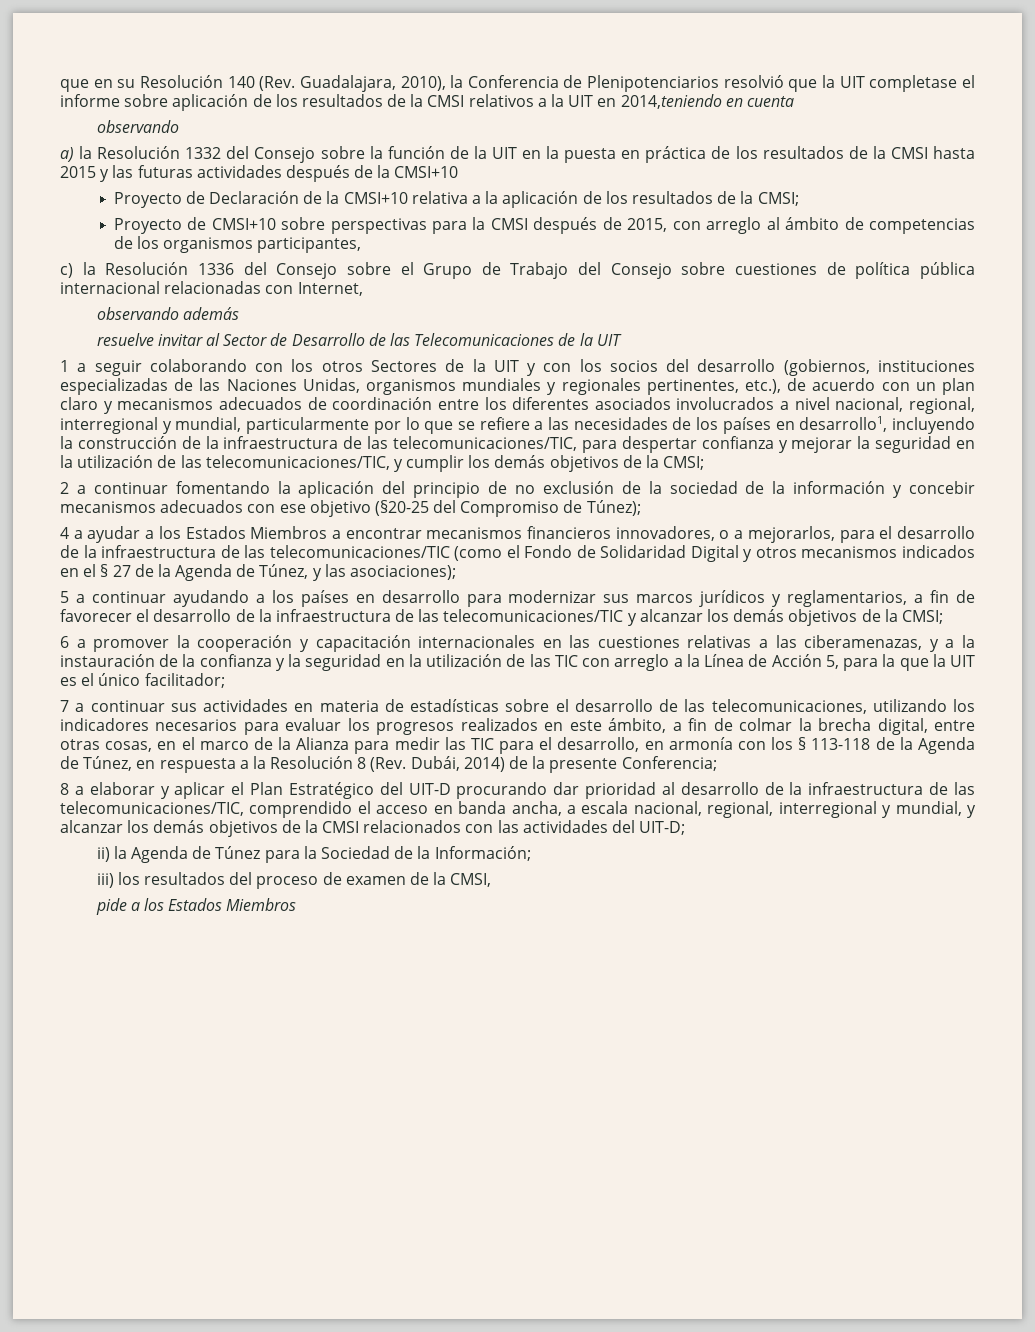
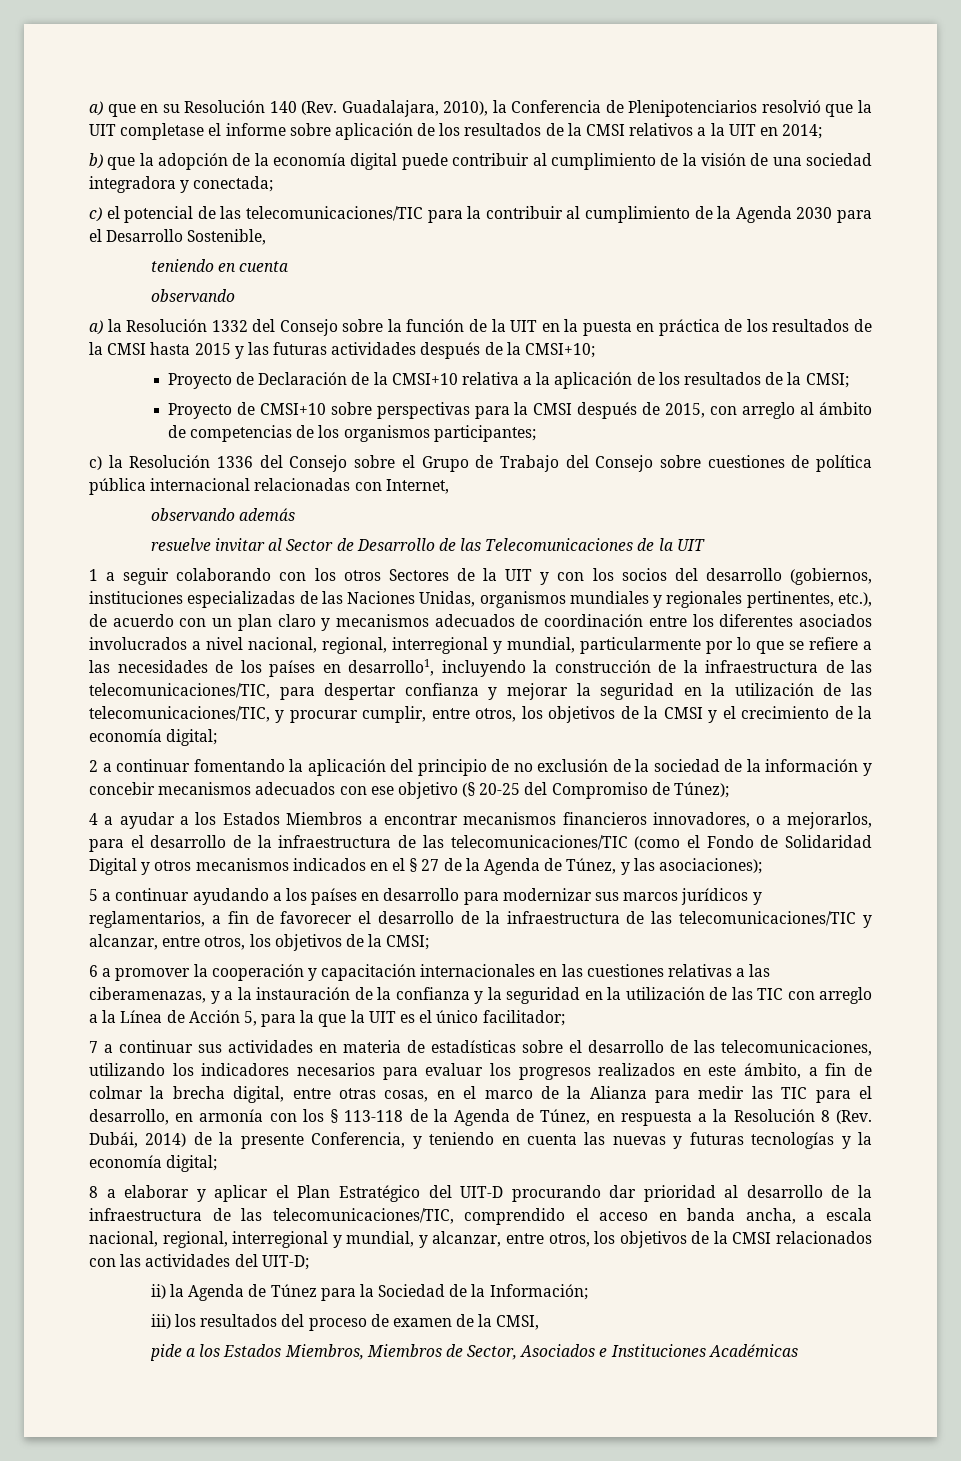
(60, 85) none -> [89,101,103,116] a)
[620,94,722,109] 2014,teniendo -> [782,124,823,139] [89,153,873,170] [89,176,274,193] [89,206,873,223] [89,229,267,245] [150,259,214,272] 2014; // b) que la adopción de la economía digital puede contribuir al cumplimiento de la visión de una sociedad integradora y conectada; // c) el potencial de las telecomunicaciones/TIC para la contribuir al cumplimiento de la Agenda 2030 para el Desarrollo Sostenible, // teniendo
[394,166,459,178] CMSI+10 -> [525,343,596,358] CMSI+10;
[257,237,362,253] participantes, -> [433,425,536,442] participantes;
[406,455,705,472] cumplir los demás objetivos de la CMSI; -> [289,706,873,723] [89,729,218,746] procurar cumplir, entre otros, los objetivos de la CMSI y el crecimiento de la economía digital;
[374,500,429,516] (§20-25 -> [462,782,521,797] (§ 20-25
[639,609,785,622] alcanzar los demás -> [89,934,271,950] alcanzar, entre otros, los
[621,756,717,771] Conferencia; -> [311,1132,872,1149] [89,1155,218,1172] Conferencia, y teniendo en cuenta las nuevas y futuras tecnologías y la economía digital;
[60,820,205,833] alcanzar los demás -> [432,1231,616,1247] alcanzar, entre otros, los
[226,898,297,911] Miembros -> [284,1344,798,1360] Miembros, Miembros de Sector, Asociados e Instituciones Académicas

